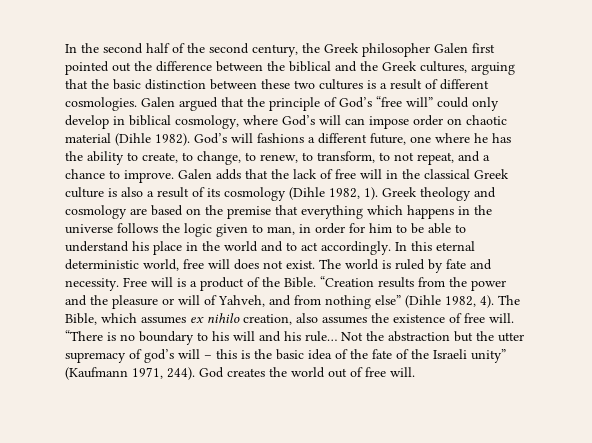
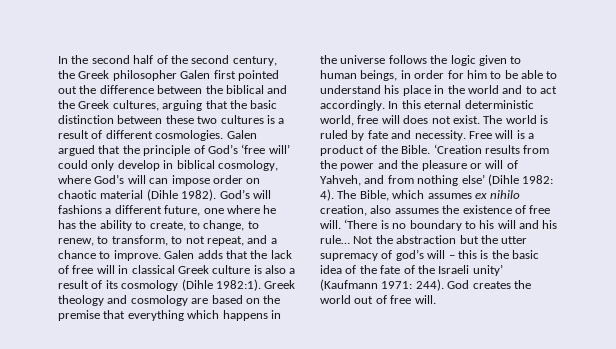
[376,96,433,107] “free will” -> [241,144,290,154] ‘free will’
[402,169,420,179] the -> (129, 269) none
[329,187,378,200] 1982, 1). -> [215,279,261,291] 1982:1).
[267,226,295,235] man, -> [320,70,398,81] human beings,
[320,276,374,287] “Creation -> [433,144,482,154] ‘Creation
[375,295,476,308] else” (Dihle 1982, -> [461,174,554,186] else’ (Dihle 1982:
[65,330,103,341] “There -> [344,219,378,229] ‘There
[471,349,506,363] [65,367,163,380] unity” (Kaufmann 1971, -> [472,264,503,276] [320,279,413,291] unity’ (Kaufmann 1971:

